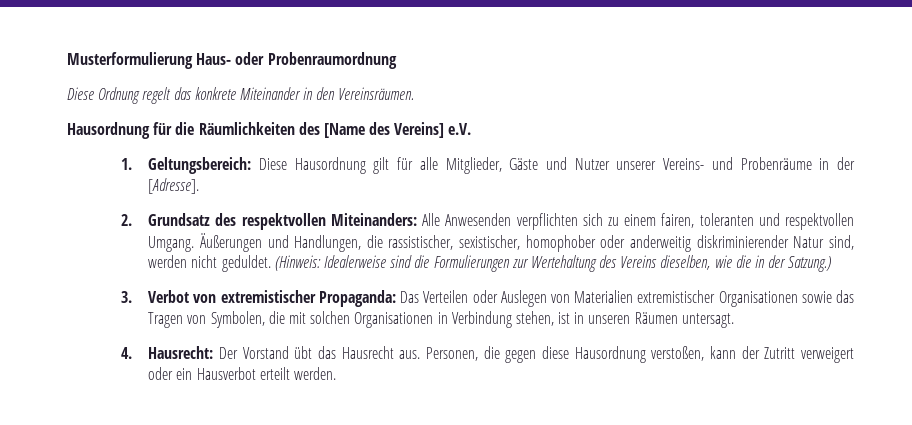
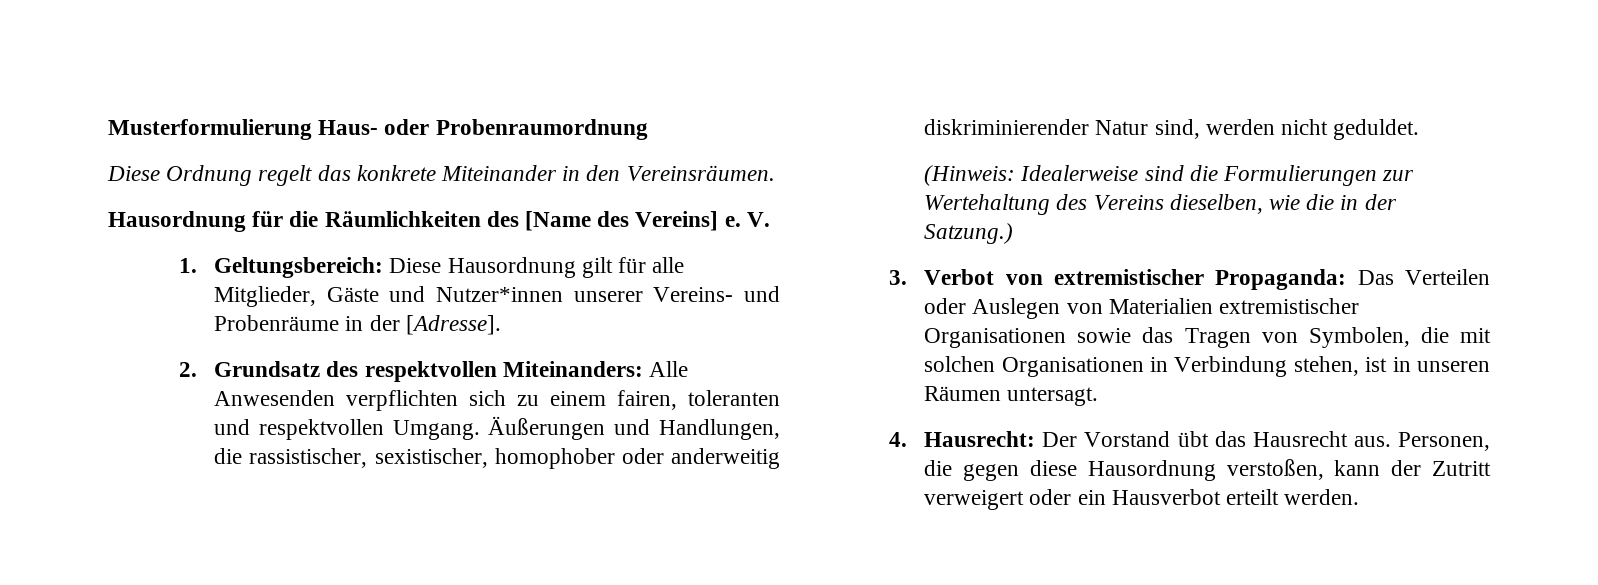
[448,123,472,135] e.V. -> [724,212,770,227] e. V.
[574,158,610,170] Nutzer -> [436,287,564,302] Nutzer*innen
(271, 263) none -> (1420, 129) //

